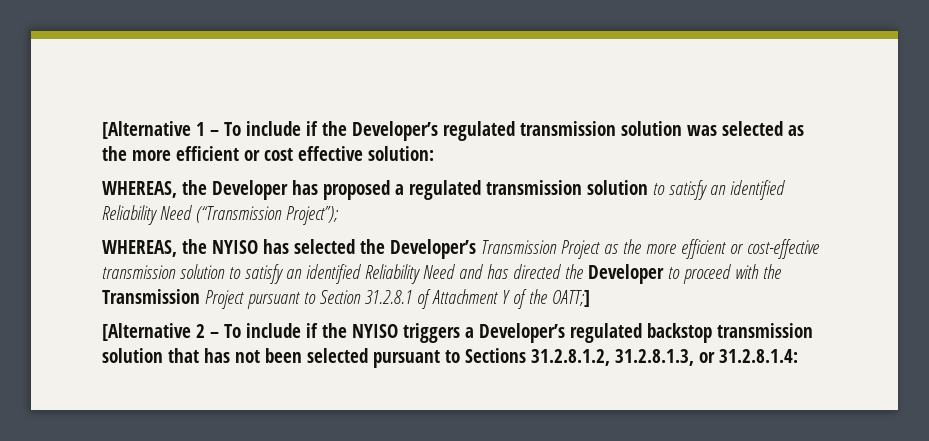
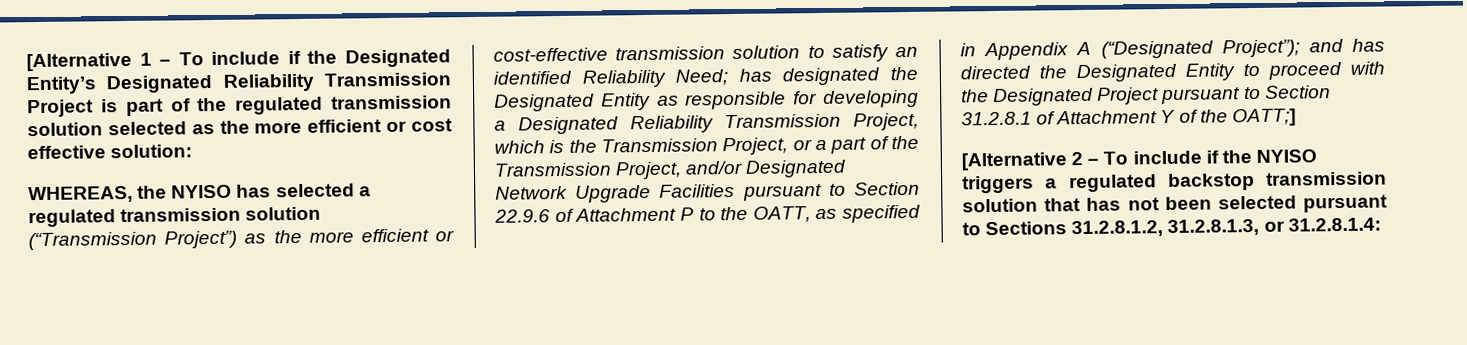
[351,121,717,141] Developer’s regulated transmission solution was -> [344,49,451,68] [26,72,451,95] [27,95,453,118] [27,122,103,137] Designated Entity’s Designated Reliability Transmission Project is part of the regulated transmission solution
[211,180,390,200] Developer has proposed -> [171,183,355,199] NYISO has selected
[652,180,785,200] [102,205,339,225] [102,239,600,259] to satisfy an identified Reliability Need (“Transmission Project”); // WHEREAS, the NYISO has selected the Developer’s Transmission Project -> [28,230,238,251] (“Transmission Project”)
[422,264,455,279] Need -> [675,66,918,86] [494,89,919,112] [494,112,919,135] [494,135,919,156] [494,159,848,180] [495,181,920,203] [494,204,921,223] [960,39,1300,61] Need; has designated the Designated Entity as responsible for developing a Designated Reliability Transmission Project, which is the Transmission Project, or a part of the Transmission Project, and/or Designated Network Upgrade Facilities pursuant to Section 22.9.6 of Attachment P to the OATT, as specified in Appendix A (“Designated Project”);
[587,264,664,284] Developer -> [1076,63,1235,83] Designated Entity
[102,289,200,304] Transmission -> [993,87,1095,107] Designated
[478,323,565,343] Developer’s -> (1058, 183) none

